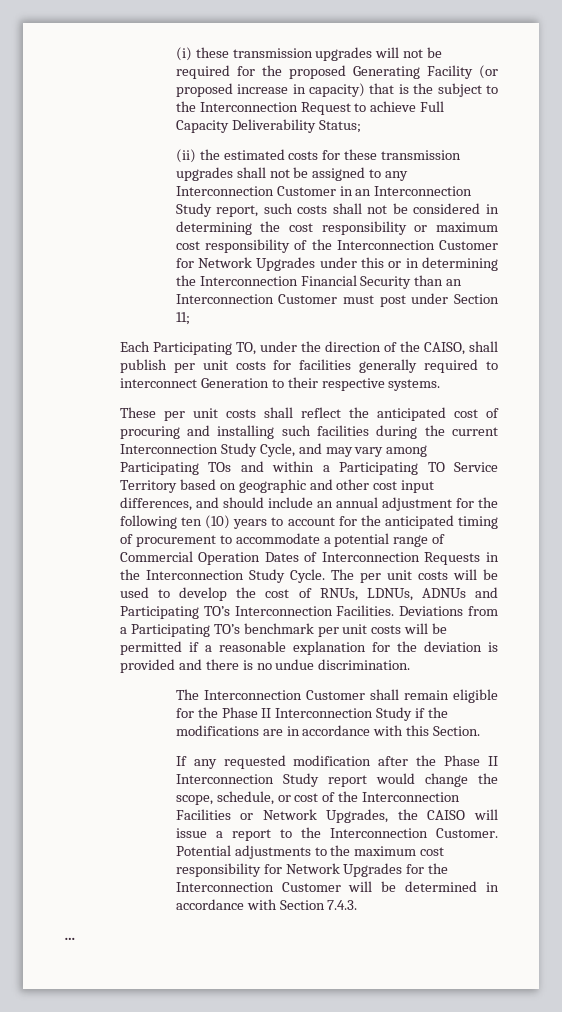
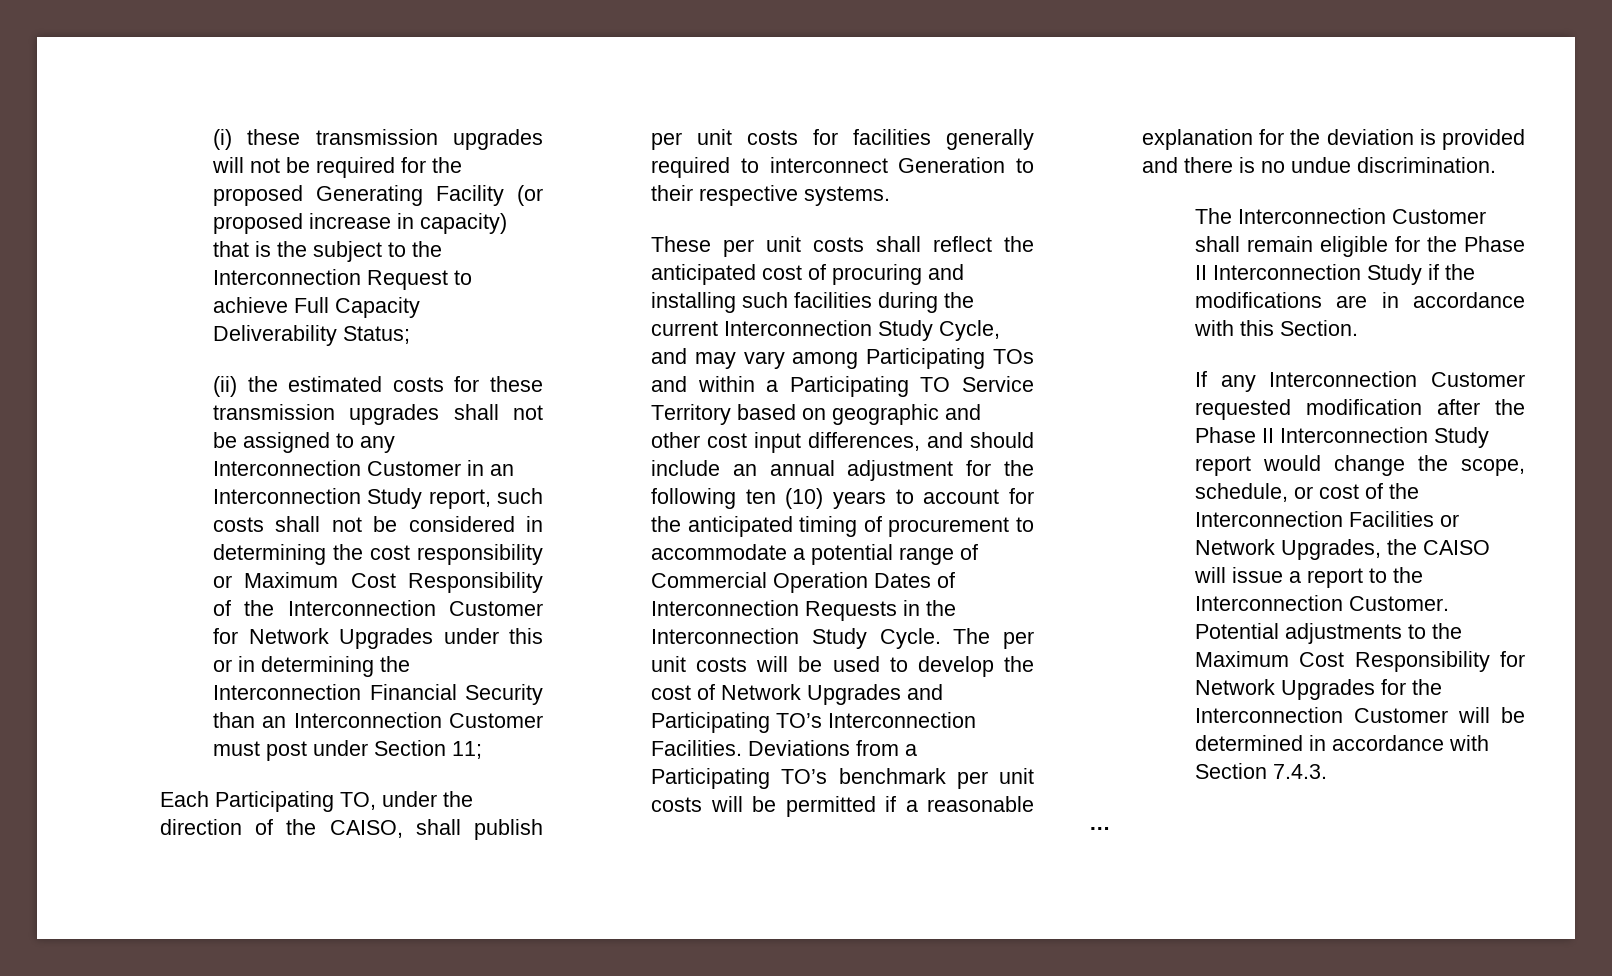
[436,222,499,232] [175,239,290,253] maximum cost responsibility -> [244,572,543,593] Maximum Cost Responsibility
[319,588,466,601] RNUs, LDNUs, ADNUs -> [721,684,902,705] Network Upgrades
(217, 764) none -> [1269,371,1525,387] Interconnection Customer
[354,846,445,856] [175,863,261,877] maximum cost responsibility -> [1195,651,1490,672] Maximum Cost Responsibility

